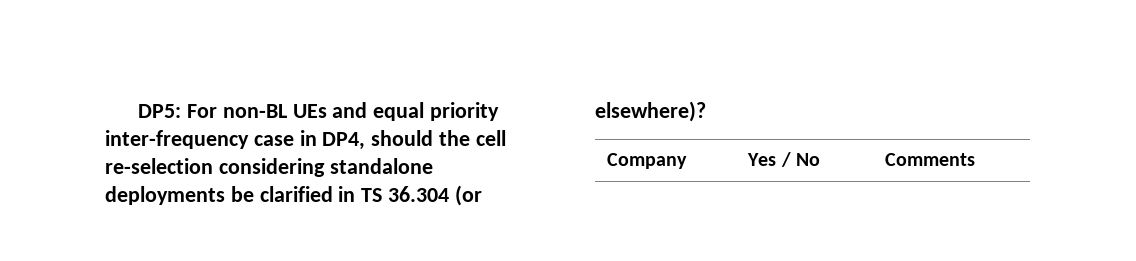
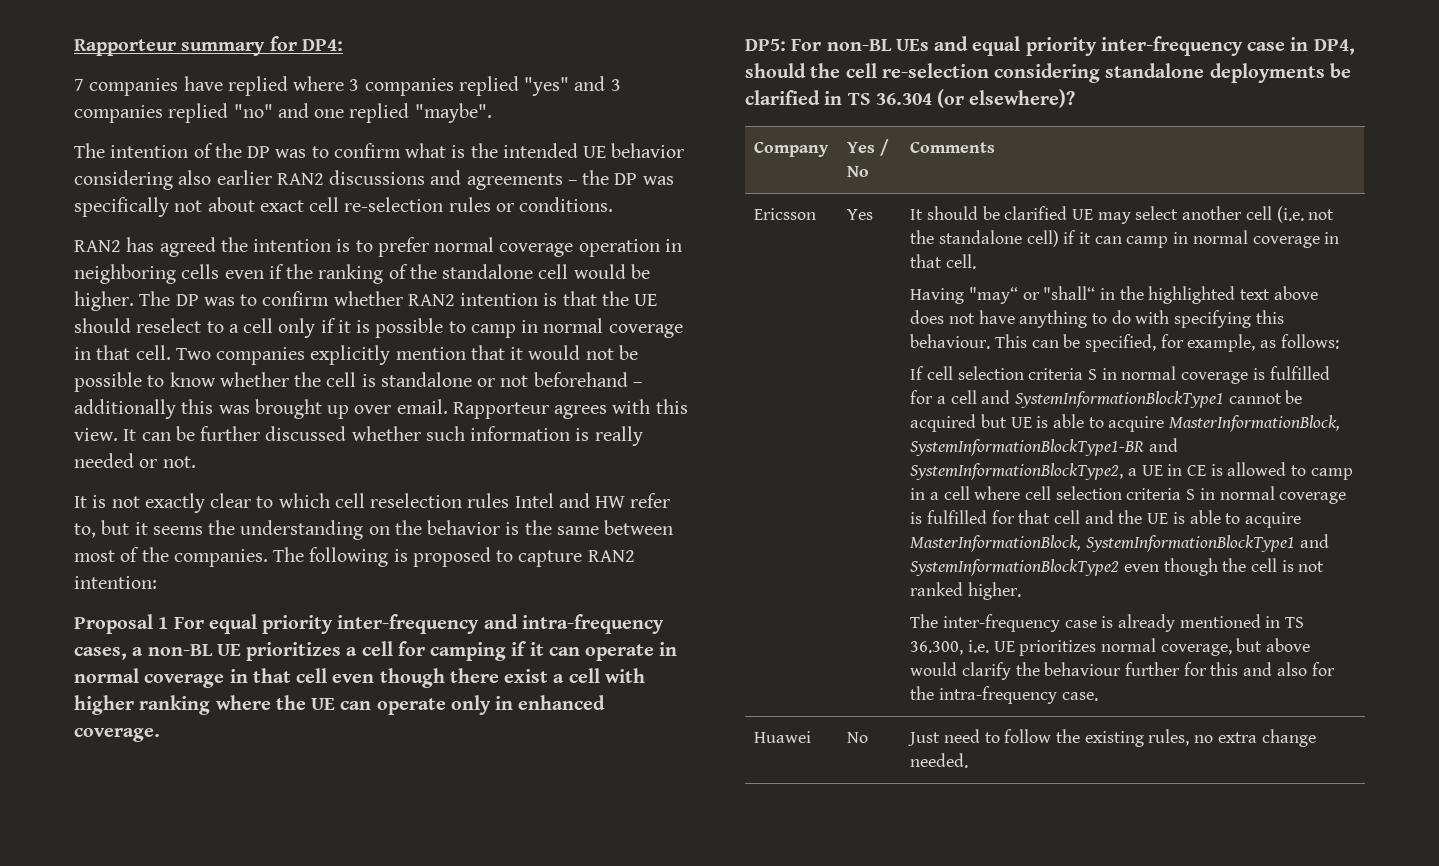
(138, 111) none -> [74,36,343,56] [74,76,621,96] [74,103,492,123] [74,143,685,158] [74,170,674,190] [74,197,614,217] [74,237,682,257] [74,264,650,284] [74,291,658,311] [74,318,683,338] [74,345,638,365] [74,372,642,392] [74,399,688,419] [74,426,643,446] [74,453,196,468] [74,493,671,513] [74,520,674,540] [74,547,635,567] [74,576,157,589] [74,614,664,634] [74,641,678,661] [74,668,645,688] [74,695,606,715] [74,728,160,742] Rapporteur summary for DP4: // 7 companies have replied where 3 companies replied "yes" and 3 companies replied "no" and one replied "maybe". // The intention of the DP was to confirm what is the intended UE behavior considering also earlier RAN2 discussions and agreements – the DP was specifically not about exact cell re-selection rules or conditions. // RAN2 has agreed the intention is to prefer normal coverage operation in neighboring cells even if the ranking of the standalone cell would be higher. The DP was to confirm whether RAN2 intention is that the UE should reselect to a cell only if it is possible to camp in normal coverage in that cell. Two companies explicitly mention that it would not be possible to know whether the cell is standalone or not beforehand – additionally this was brought up over email. Rapporteur agrees with this view. It can be further discussed whether such information is really needed or not. // It is not exactly clear to which cell reselection rules Intel and HW refer to, but it seems the understanding on the behavior is the same between most of the companies. The following is proposed to capture RAN2 intention: // Proposal 1 For equal priority inter-frequency and intra-frequency cases, a non-BL UE prioritizes a cell for camping if it can operate in normal coverage in that cell even though there exist a cell with higher ranking where the UE can operate only in enhanced coverage. //
(976, 159) none -> [754,208,817,220] [847,209,874,220] [910,206,1335,224] [910,230,1340,248] [910,254,976,269] [910,286,1318,304] [910,310,1284,328] [910,334,1339,352] [910,366,1330,384] [910,390,1303,408] [910,414,1341,432] [910,438,1178,456] [910,462,1353,480] [910,486,1347,504] [910,510,1302,528] [910,534,1329,552] [910,558,1325,576] [910,582,1021,600] [910,614,1305,632] [910,638,1311,656] [910,662,1335,680] [910,686,1098,704] [754,731,812,743] [847,732,869,743] [908,729,1316,747] [910,753,969,768] // Ericsson | Yes | It should be clarified UE may select another cell (i.e. not the standalone cell) if it can camp in normal coverage in that cell. // Having "may“ or "shall“ in the highlighted text above does not have anything to do with specifying this behaviour. This can be specified, for example, as follows: // If cell selection criteria S in normal coverage is fulfilled for a cell and SystemInformationBlockType1 cannot be acquired but UE is able to acquire MasterInformationBlock, SystemInformationBlockType1-BR and SystemInformationBlockType2, a UE in CE is allowed to camp in a cell where cell selection criteria S in normal coverage is fulfilled for that cell and the UE is able to acquire MasterInformationBlock, SystemInformationBlockType1 and SystemInformationBlockType2 even though the cell is not ranked higher. // The inter-frequency case is already mentioned in TS 36.300, i.e. UE prioritizes normal coverage, but above would clarify the behaviour further for this and also for the intra-frequency case. // Huawei | No | Just need to follow the existing rules, no extra change needed.

